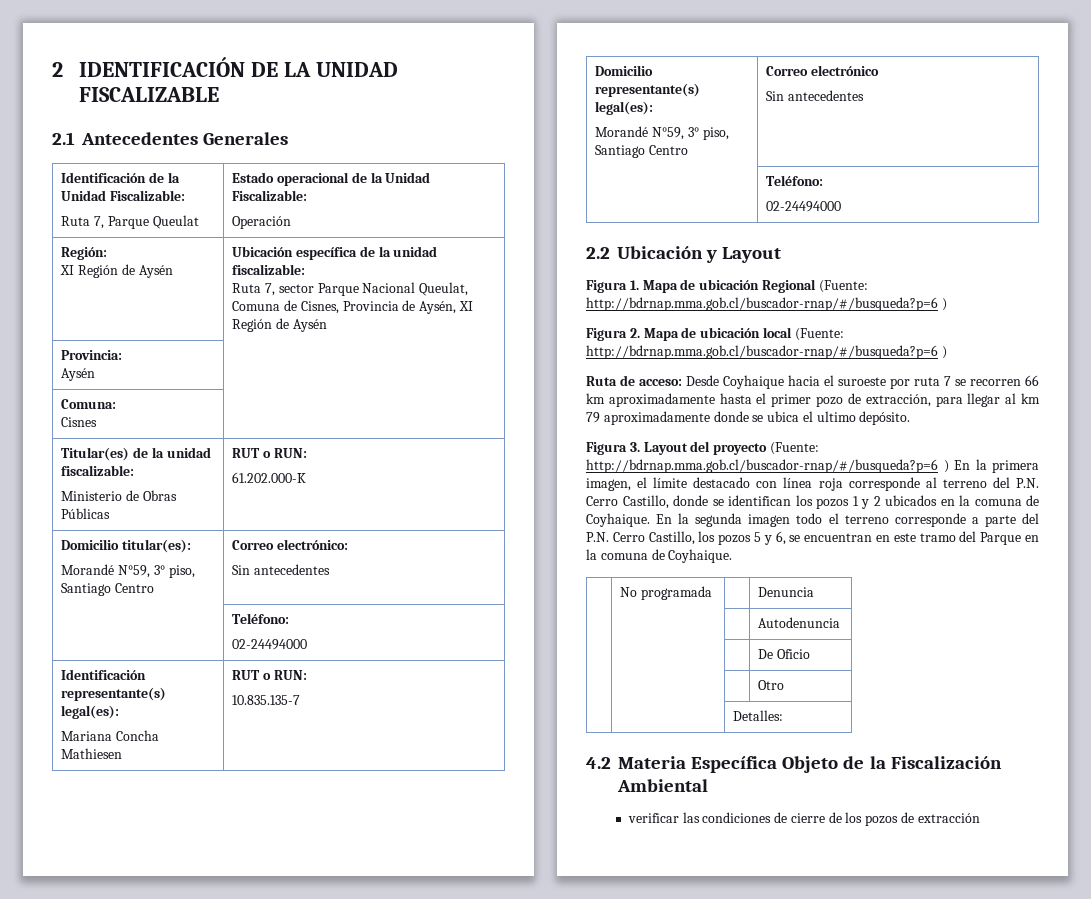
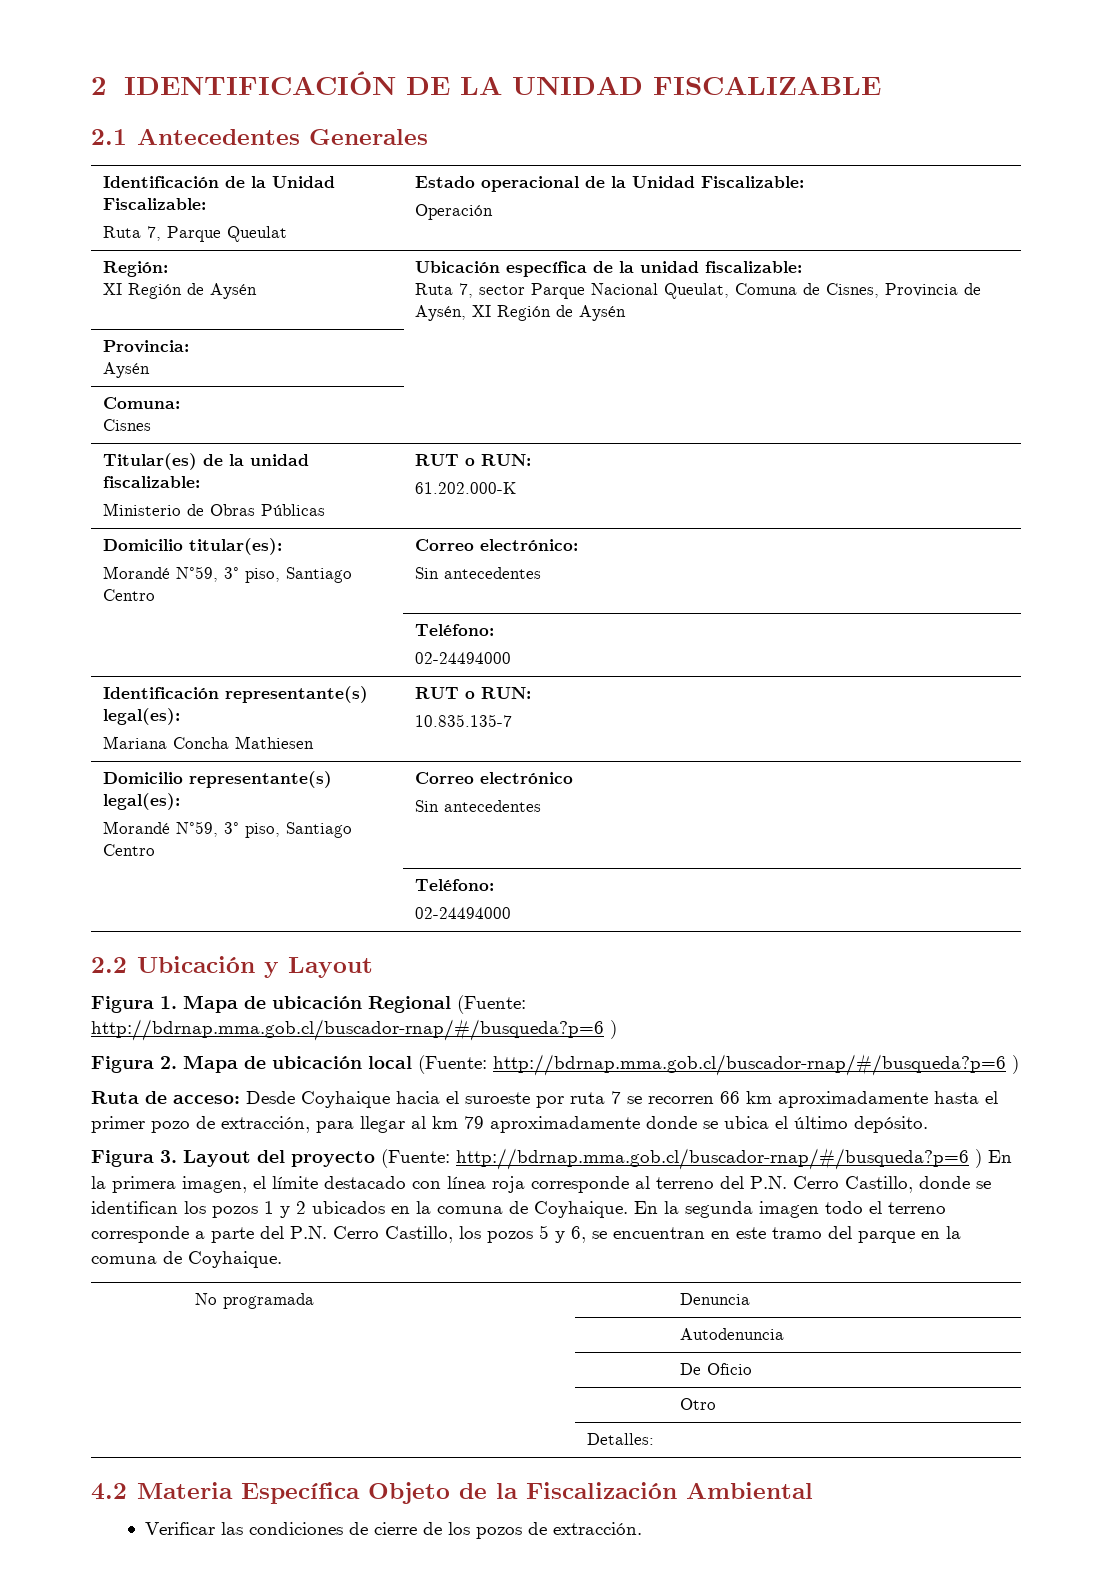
[816,411,856,422] ultimo -> [794,1116,848,1129] último
[980,532,1022,545] Parque -> [858,1231,915,1243] parque
[627,813,679,823] verificar -> [144,1522,215,1535] Verificar
[917,813,980,823] extracción -> [552,1522,642,1535] extracción.

